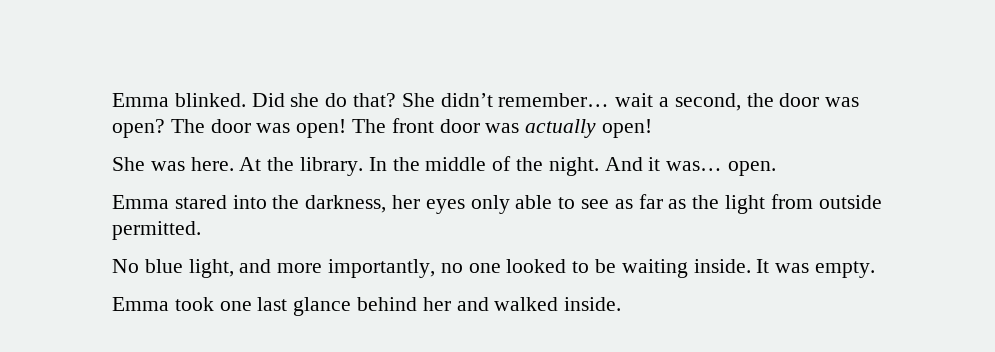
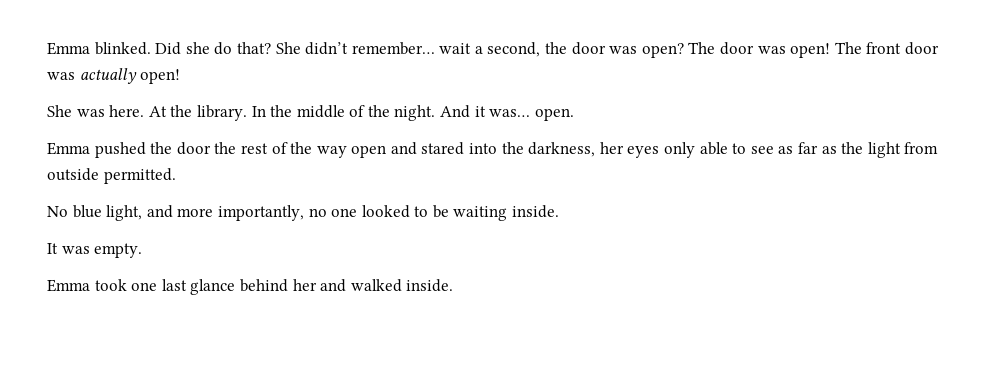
(169, 202) none -> [94,142,417,158] pushed the door the rest of the way open and
(751, 266) none -> (560, 211) //

